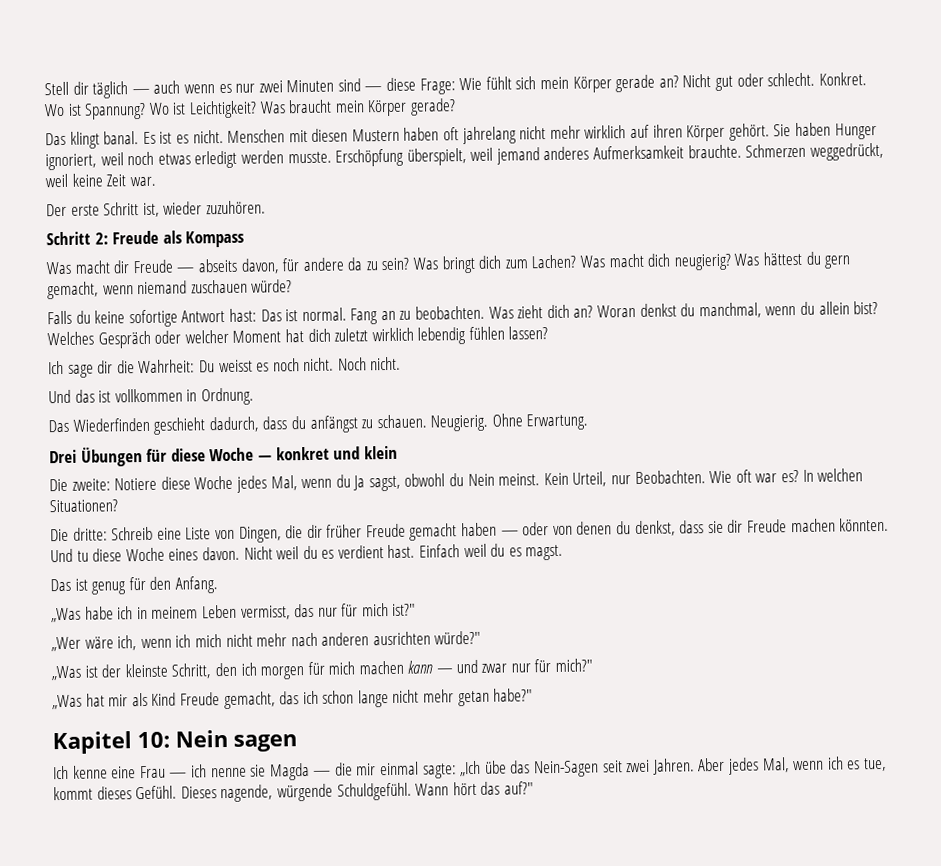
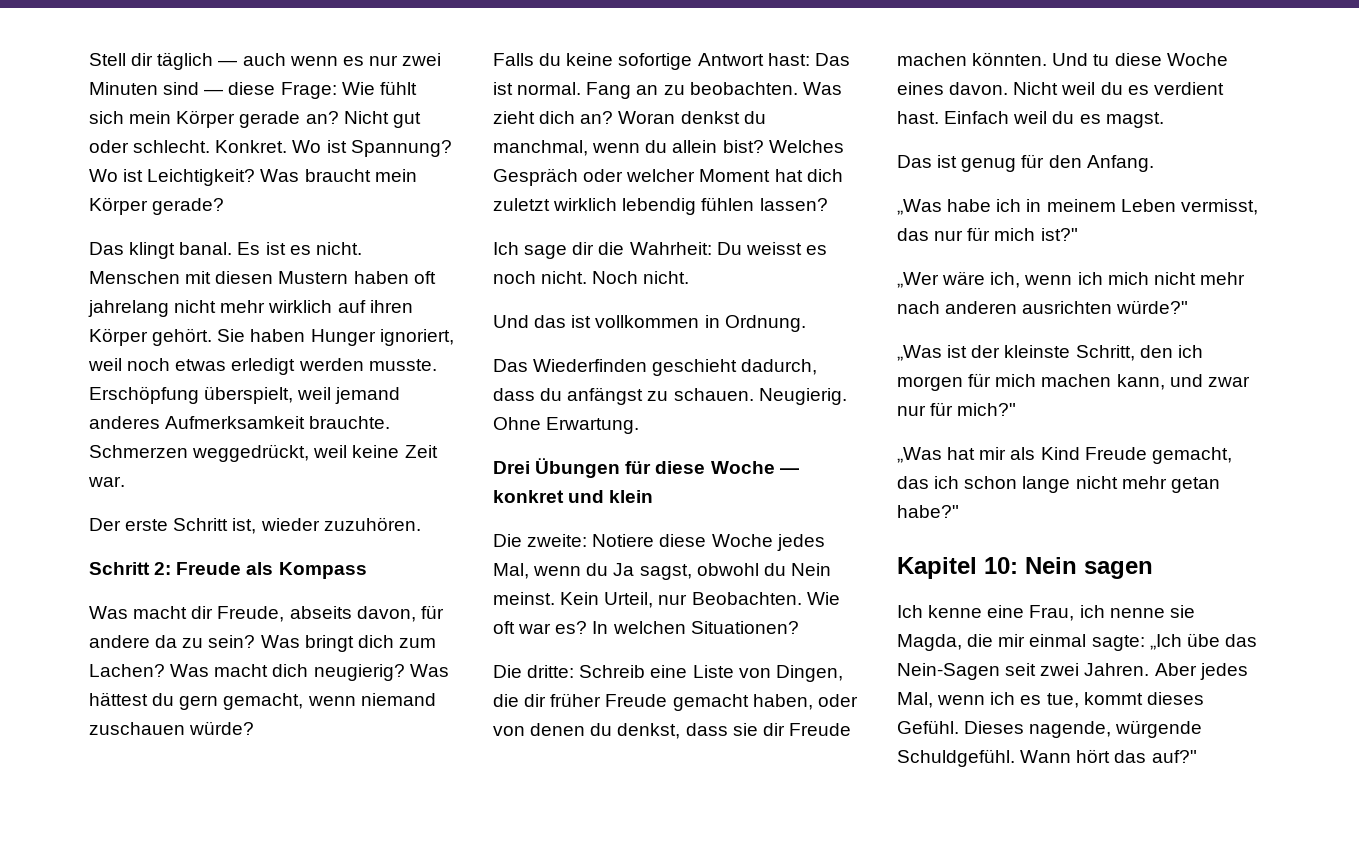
[132,259,196,274] Freude — -> [217,606,285,622] Freude,
[461,522,519,537] haben — -> [752,694,813,710] haben,
[407,660,454,674] kann — -> [1116,374,1165,390] kann,
[139,765,188,779] Frau — -> [1029,605,1075,621] Frau,
[269,762,332,781] Magda — -> [897,634,962,651] Magda,

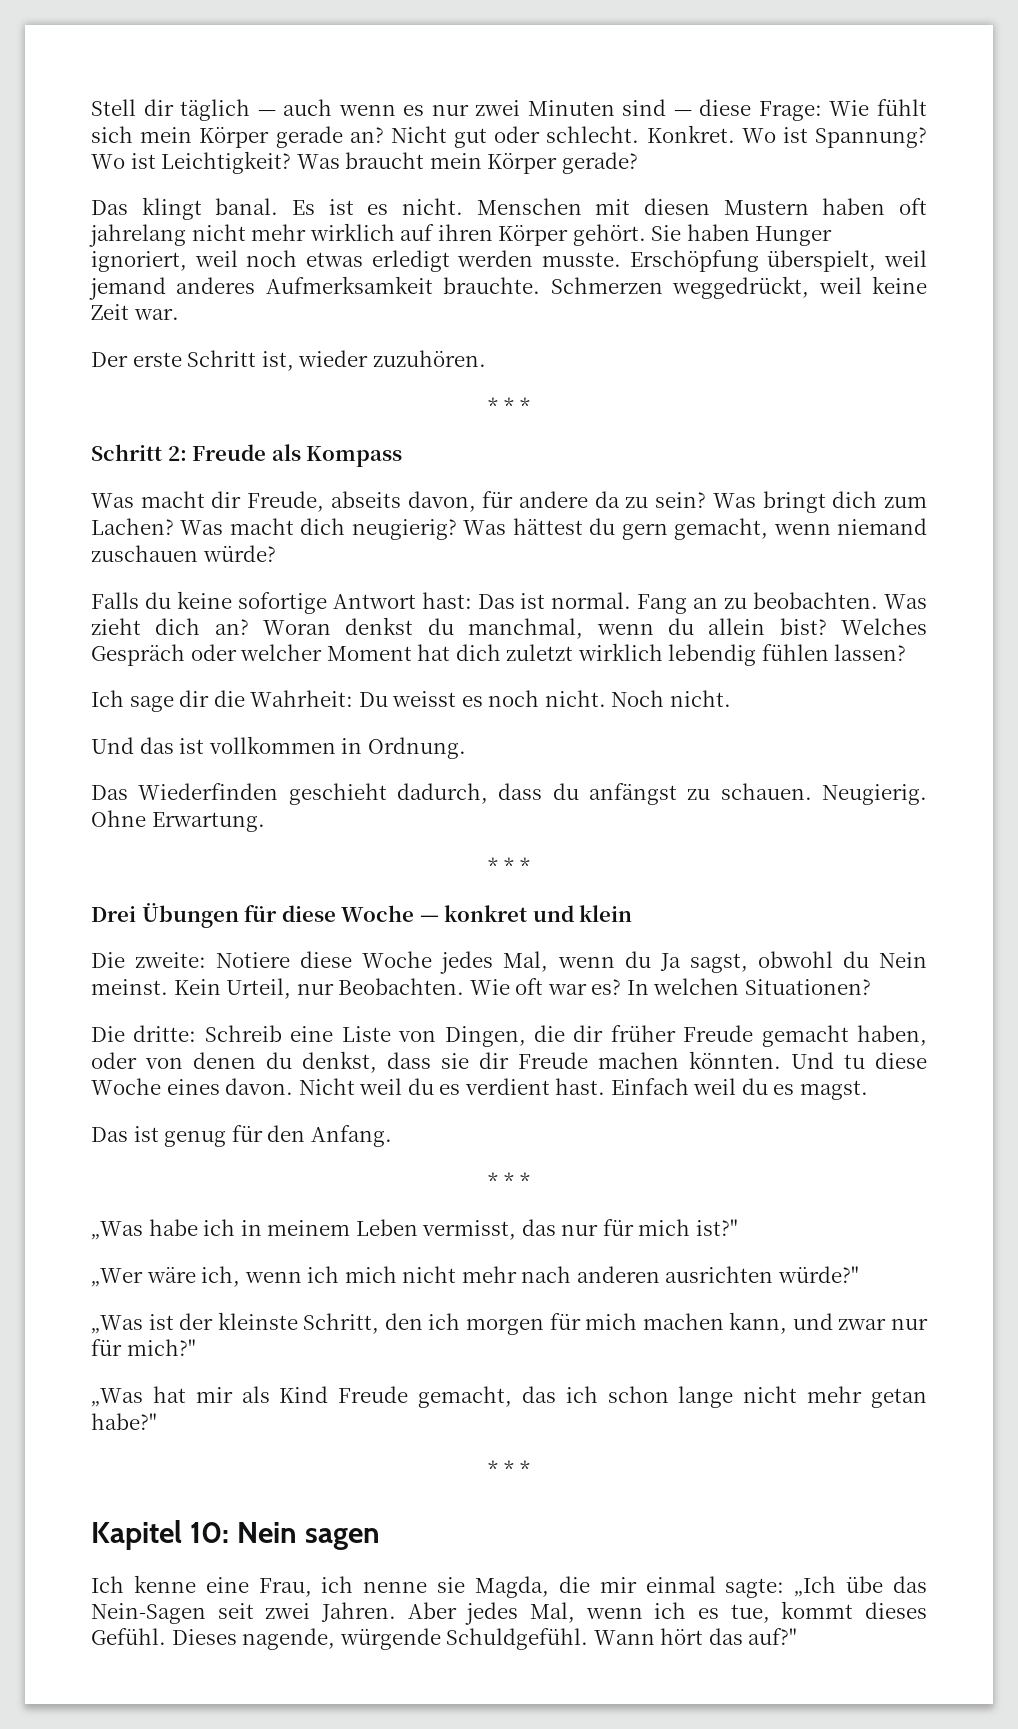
(421, 524) none -> [488,397,530,414] // * * *
(640, 425) none -> [488,857,530,874] // * * *
(1154, 163) none -> [488,1172,530,1189] // * * *
(959, 511) none -> [488,1460,530,1477] // * * *

